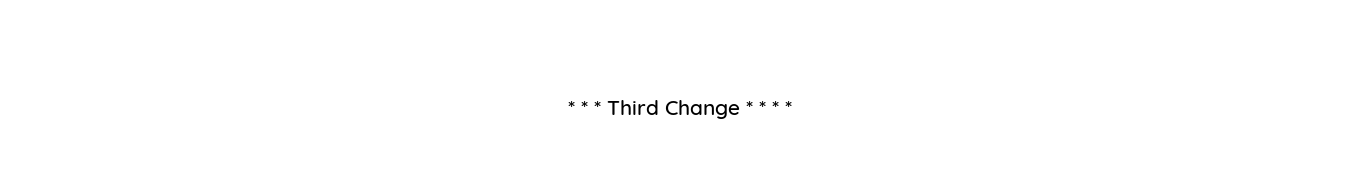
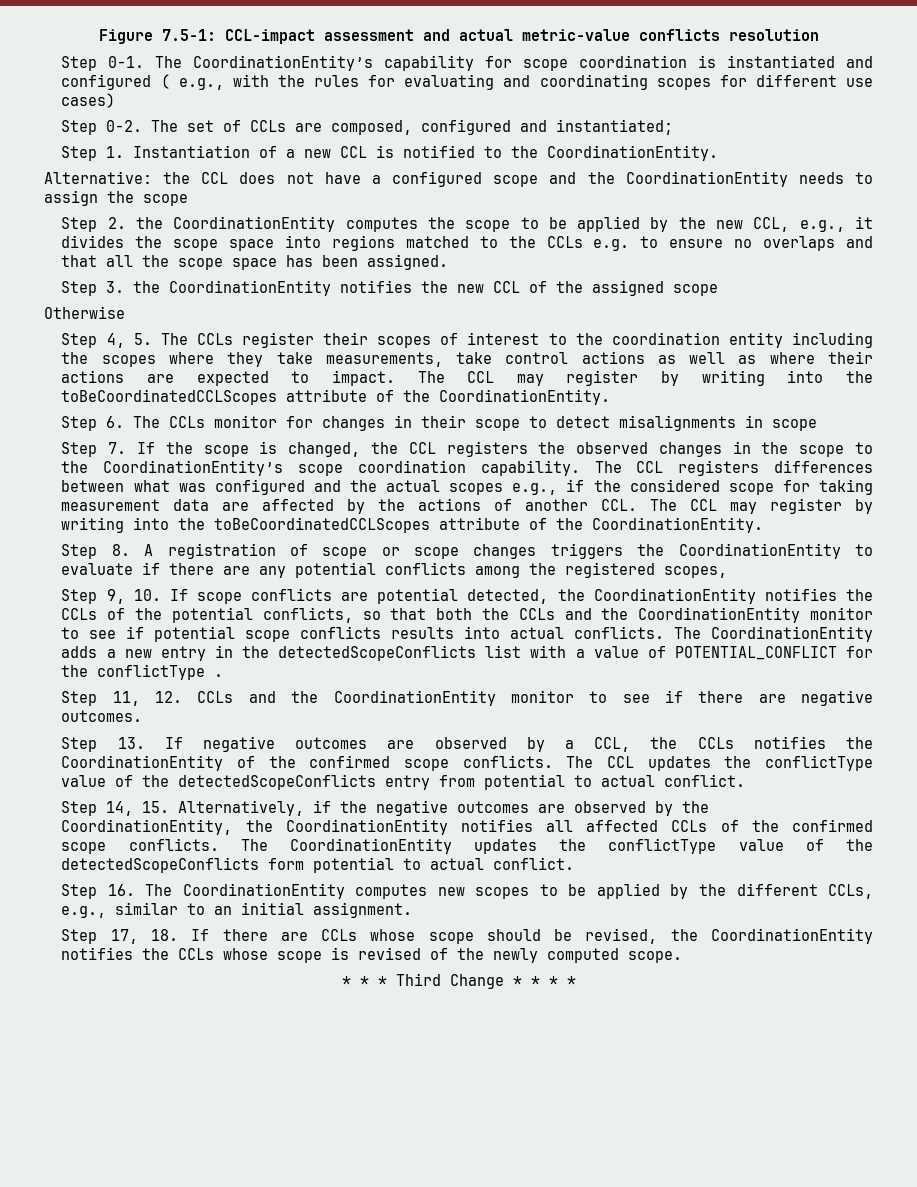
(568, 108) none -> [98,29,819,44] [61,55,873,71] [61,74,874,90] [61,93,116,108] [61,119,674,135] [61,145,719,161] [44,171,873,187] [44,190,188,206] [61,216,874,232] [61,235,873,251] [61,254,449,270] [61,280,719,296] [44,306,125,319] [61,332,873,348] [61,351,873,367] [61,370,874,386] [61,389,611,405] [61,415,818,431] [61,441,874,457] [61,460,874,476] [61,479,873,495] [61,498,874,514] [61,517,764,533] [61,543,874,559] [61,562,728,578] [61,588,874,604] [61,607,873,623] [61,626,873,642] [61,645,874,661] [61,664,224,680] [61,690,873,706] [61,710,143,722] [61,736,873,752] [61,755,874,771] [61,774,746,790] [61,800,710,816] [61,819,873,835] [61,838,873,854] [61,857,575,873] [61,883,874,899] [61,902,413,918] [61,928,873,944] [61,947,683,963] Figure 7.5-1: CCL-impact assessment and actual metric-value conflicts resolution // Step 0-1. The CoordinationEntity’s capability for scope coordination is instantiated and configured ( e.g., with the rules for evaluating and coordinating scopes for different use cases) // Step 0-2. The set of CCLs are composed, configured and instantiated; // Step 1. Instantiation of a new CCL is notified to the CoordinationEntity. // Alternative: the CCL does not have a configured scope and the CoordinationEntity needs to assign the scope // Step 2. the CoordinationEntity computes the scope to be applied by the new CCL, e.g., it divides the scope space into regions matched to the CCLs e.g. to ensure no overlaps and that all the scope space has been assigned. // Step 3. the CoordinationEntity notifies the new CCL of the assigned scope // Otherwise // Step 4, 5. The CCLs register their scopes of interest to the coordination entity including the scopes where they take measurements, take control actions as well as where their actions are expected to impact. The CCL may register by writing into the toBeCoordinatedCCLScopes attribute of the CoordinationEntity. // Step 6. The CCLs monitor for changes in their scope to detect misalignments in scope // Step 7. If the scope is changed, the CCL registers the observed changes in the scope to the CoordinationEntity’s scope coordination capability. The CCL registers differences between what was configured and the actual scopes e.g., if the considered scope for taking measurement data are affected by the actions of another CCL. The CCL may register by writing into the toBeCoordinatedCCLScopes attribute of the CoordinationEntity. // Step 8. A registration of scope or scope changes triggers the CoordinationEntity to evaluate if there are any potential conflicts among the registered scopes, // Step 9, 10. If scope conflicts are potential detected, the CoordinationEntity notifies the CCLs of the potential conflicts, so that both the CCLs and the CoordinationEntity monitor to see if potential scope conflicts results into actual conflicts. The CoordinationEntity adds a new entry in the detectedScopeConflicts list with a value of POTENTIAL_CONFLICT for the conflictType . // Step 11, 12. CCLs and the CoordinationEntity monitor to see if there are negative outcomes. // Step 13. If negative outcomes are observed by a CCL, the CCLs notifies the CoordinationEntity of the confirmed scope conflicts. The CCL updates the conflictType value of the detectedScopeConflicts entry from potential to actual conflict. // Step 14, 15. Alternatively, if the negative outcomes are observed by the CoordinationEntity, the CoordinationEntity notifies all affected CCLs of the confirmed scope conflicts. The CoordinationEntity updates the conflictType value of the detectedScopeConflicts form potential to actual conflict. // Step 16. The CoordinationEntity computes new scopes to be applied by the different CCLs, e.g., similar to an initial assignment. // Step 17, 18. If there are CCLs whose scope should be revised, the CoordinationEntity notifies the CCLs whose scope is revised of the newly computed scope. //

